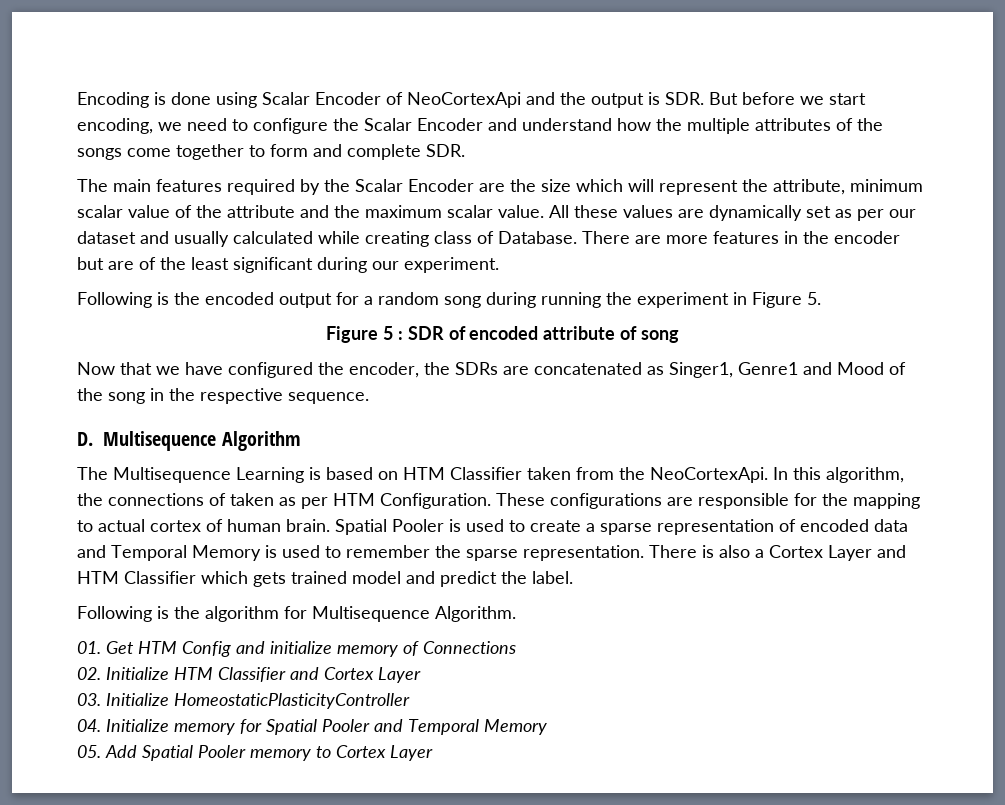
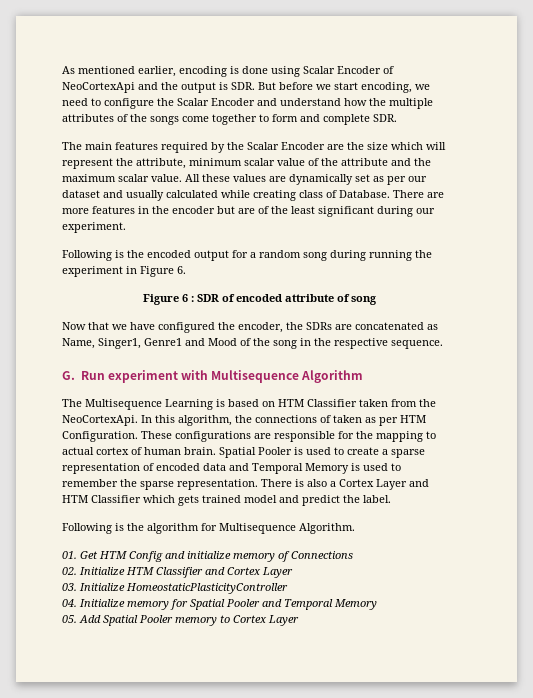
[77,92,149,108] Encoding -> [62,66,227,77] As mentioned earlier, encoding
[807,292,821,305] [326,326,393,343] 5. // Figure 5 -> [177,266,186,274] [143,294,188,305] 6. // Figure 6
(664, 370) none -> [62,338,95,349] Name,
[77,432,93,446] D. -> [62,370,208,383] G. Run experiment with

